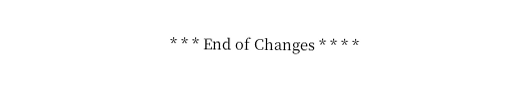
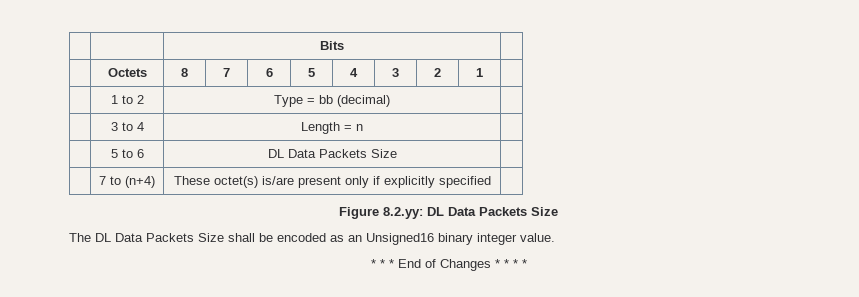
(169, 43) none -> [320,41,344,50] [107,68,147,77] [181,68,188,77] [223,68,230,77] [265,68,273,77] [308,68,315,77] [350,68,358,77] [392,68,399,77] [434,68,441,77] [476,68,483,77] [110,95,144,104] [274,95,390,107] [110,122,144,131] [301,122,363,134] [110,149,144,158] [267,149,397,158] [99,176,155,188] [173,176,491,188] [339,207,558,219] [69,233,555,245] | | Bits | // | Octets | 8 | 7 | 6 | 5 | 4 | 3 | 2 | 1 | // | 1 to 2 | Type = bb (decimal) | // | 3 to 4 | Length = n | // | 5 to 6 | DL Data Packets Size | // | 7 to (n+4) | These octet(s) is/are present only if explicitly specified | // Figure 8.2.yy: DL Data Packets Size // The DL Data Packets Size shall be encoded as an Unsigned16 binary integer value. //

